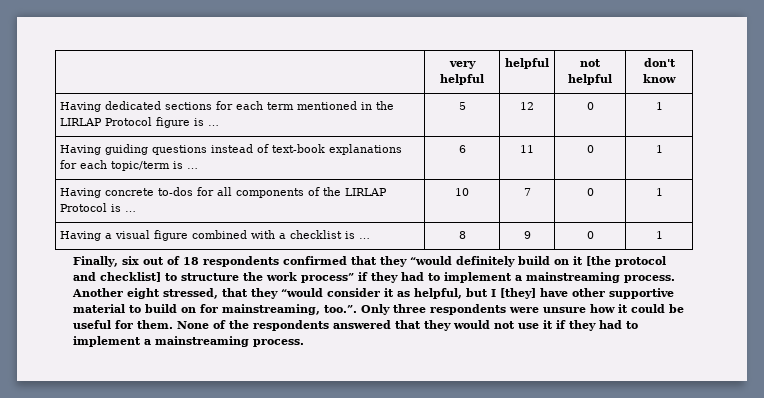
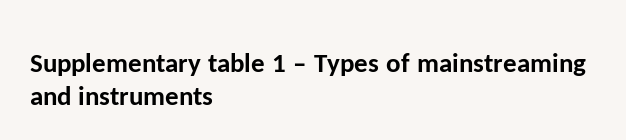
[448,61,476,69] [440,74,484,85] [505,58,549,69] [580,59,601,67] [568,74,612,85] [643,58,676,67] [643,74,676,83] [60,101,395,112] [60,117,220,128] [458,102,466,110] [520,102,534,110] [586,102,594,110] [655,102,663,110] [60,144,403,155] [60,160,199,171] [458,145,466,153] [520,145,534,153] [586,145,594,153] [655,145,663,153] [60,187,388,198] [60,203,137,212] [455,188,469,196] [523,188,531,196] [586,188,594,196] [655,188,663,196] [60,230,371,241] [458,231,466,239] [523,231,531,239] [586,231,594,239] [655,231,663,239] [73,256,667,267] [73,272,676,283] [72,288,675,299] [73,304,685,315] [73,320,639,331] [73,336,305,347] | very helpful | helpful | not helpful | don't know // Having dedicated sections for each term mentioned in the LIRLAP Protocol figure is … | 5 | 12 | 0 | 1 // Having guiding questions instead of text-book explanations for each topic/term is … | 6 | 11 | 0 | 1 // Having concrete to-dos for all components of the LIRLAP Protocol is … | 10 | 7 | 0 | 1 // Having a visual figure combined with a checklist is … | 8 | 9 | 0 | 1 // Finally, six out of 18 respondents confirmed that they “would definitely build on it [the protocol and checklist] to structure the work process” if they had to implement a mainstreaming process. Another eight stressed, that they “would consider it as helpful, but I [they] have other supportive material to build on for mainstreaming, too.”. Only three respondents were unsure how it could be useful for them. None of the respondents answered that they would not use it if they had to implement a mainstreaming process. -> [30,53,586,76] [30,86,214,105] Supplementary table 1 – Types of mainstreaming and instruments

